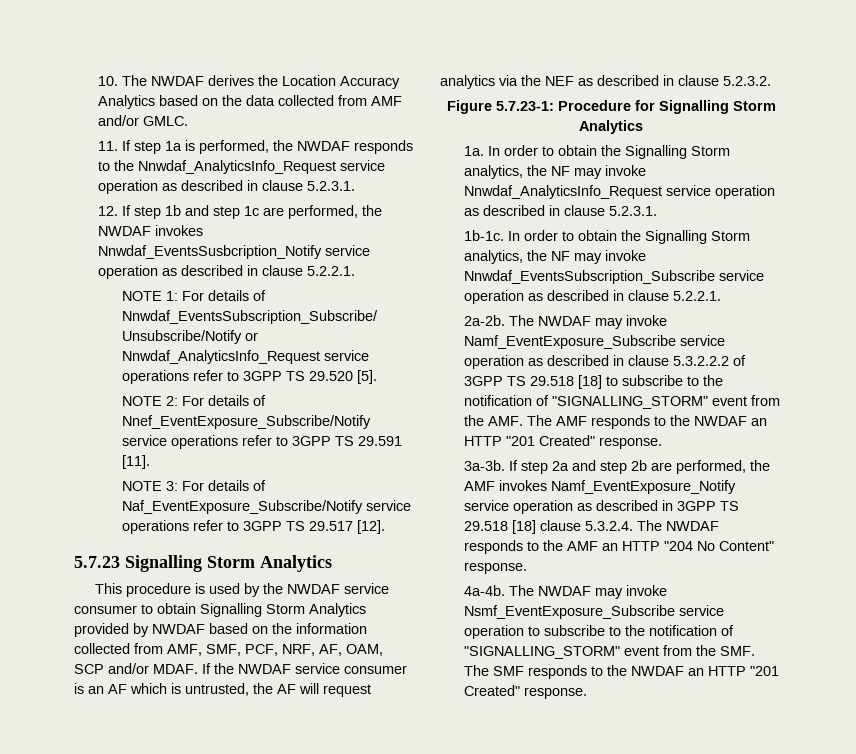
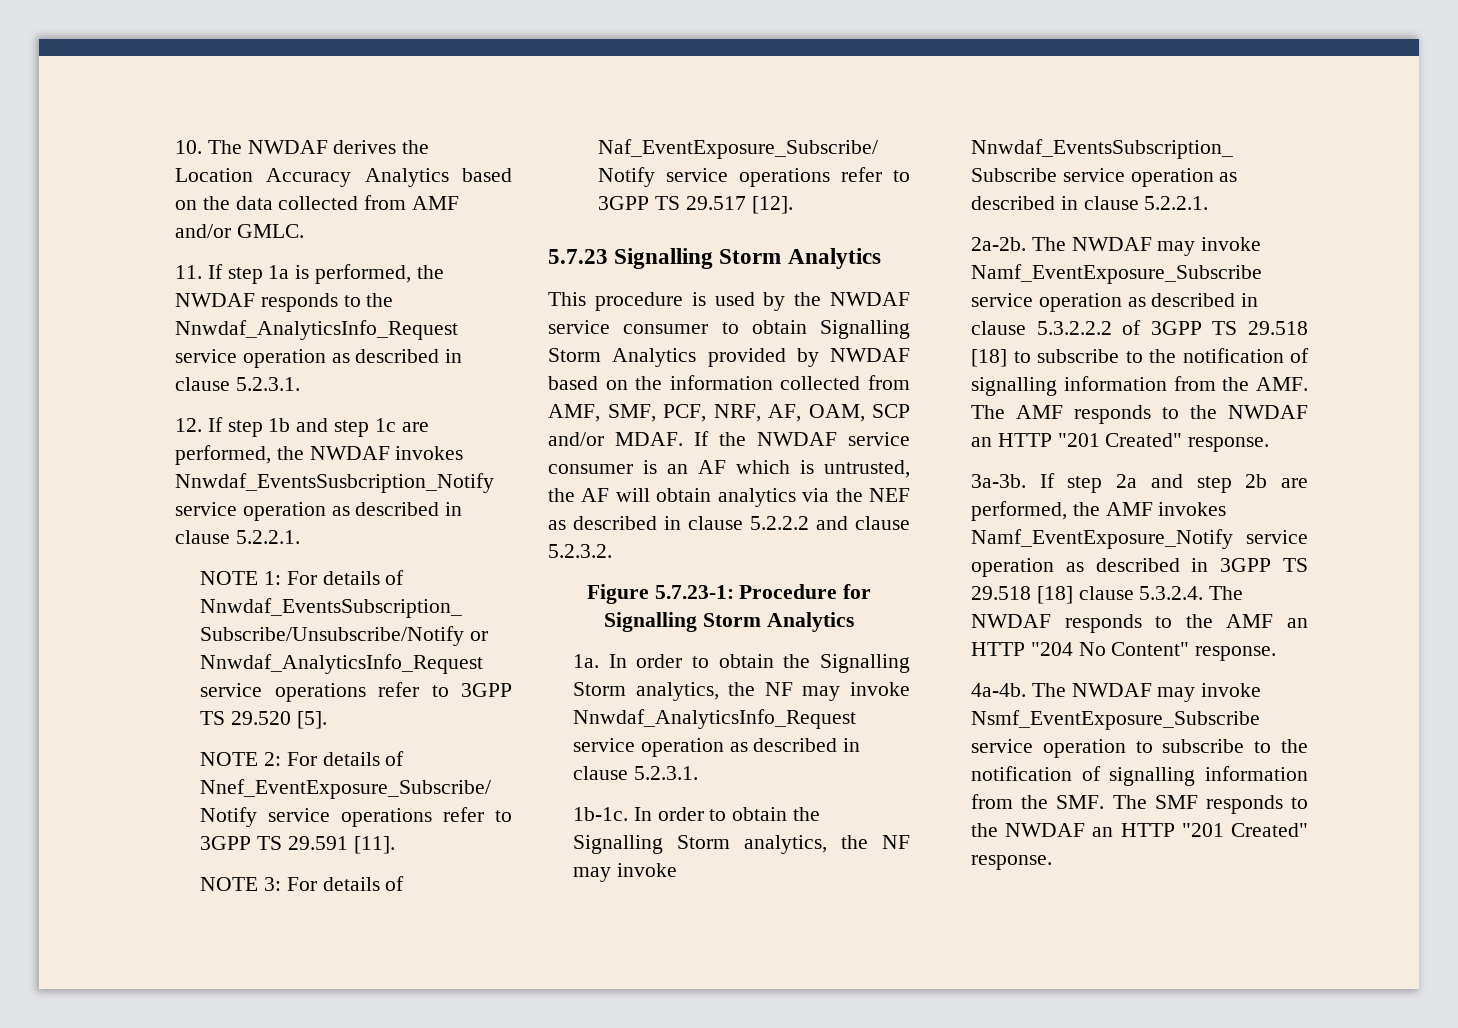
[323,684,371,697] request -> [656,488,712,502] obtain
(719, 80) none -> [750,516,910,530] 5.2.2.2 and clause
[552,396,748,409] "SIGNALLING_STORM" event -> [971,376,1167,396] signalling information
[464,646,660,659] "SIGNALLING_STORM" event -> [1109,766,1308,786] signalling information

